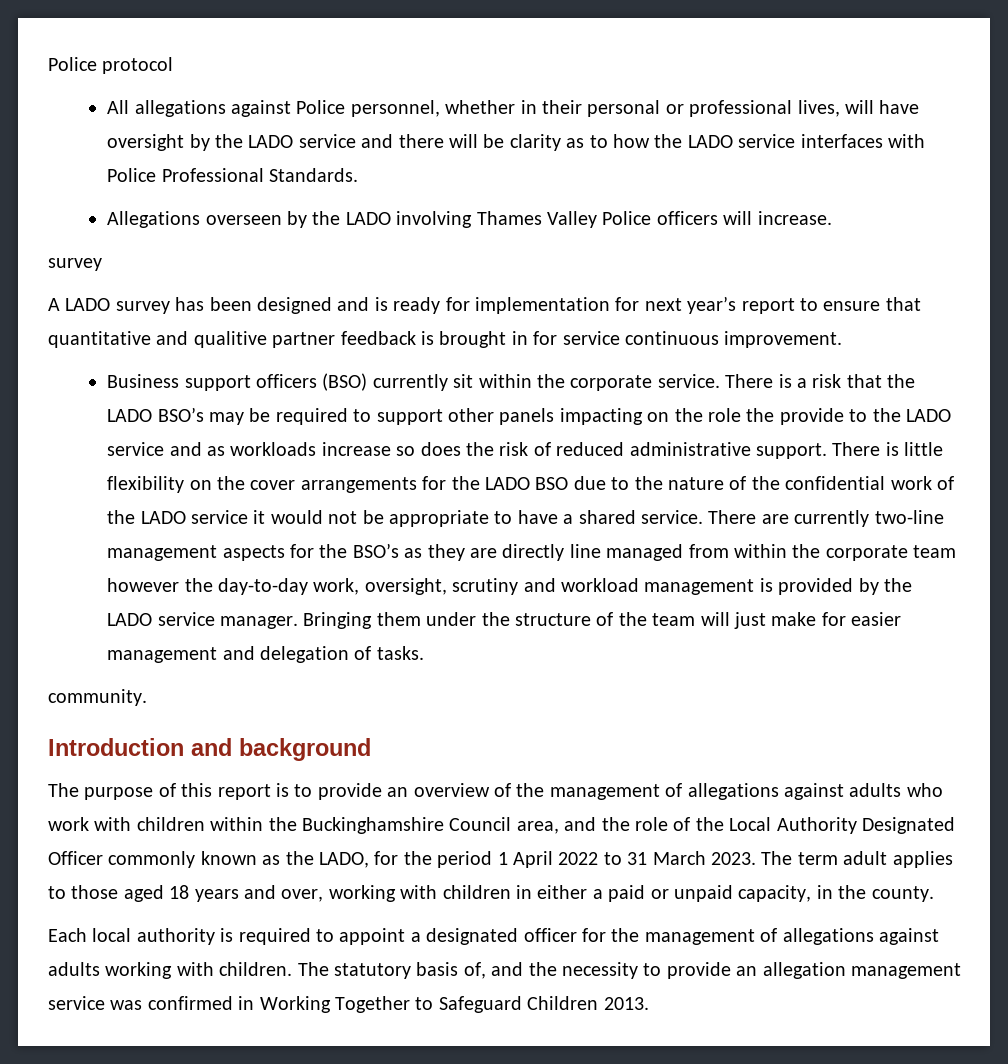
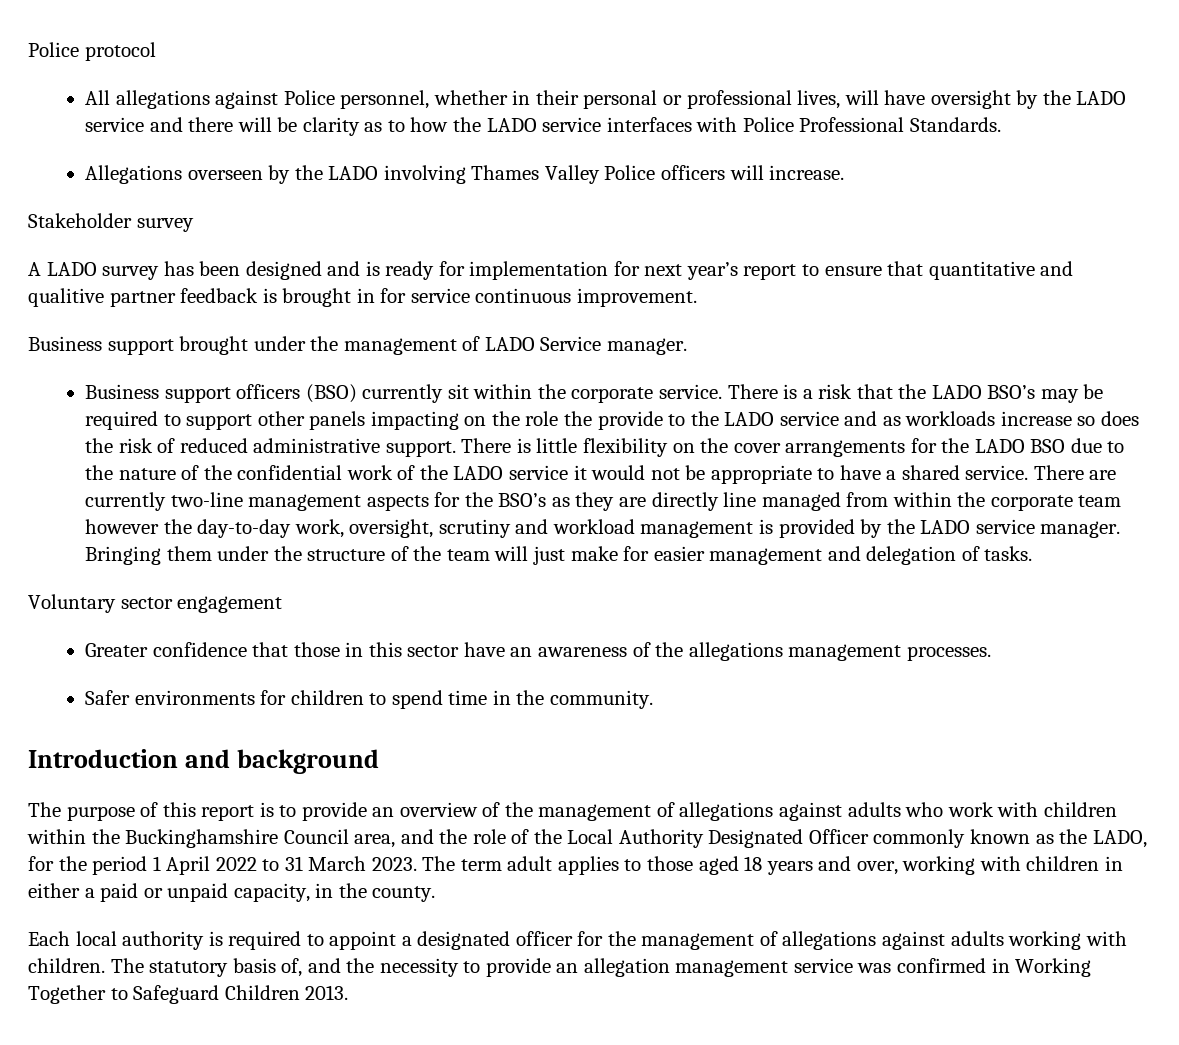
(832, 218) none -> [28,213,132,228] Stakeholder
(843, 339) none -> [28,336,687,355] // Business support brought under the management of LADO Service manager.
(424, 653) none -> [28,594,283,613] [85,642,991,661] [85,690,545,709] Voluntary sector engagement // Greater confidence that those in this sector have an awareness of the allegations management processes. // Safer environments for children to spend time in the

